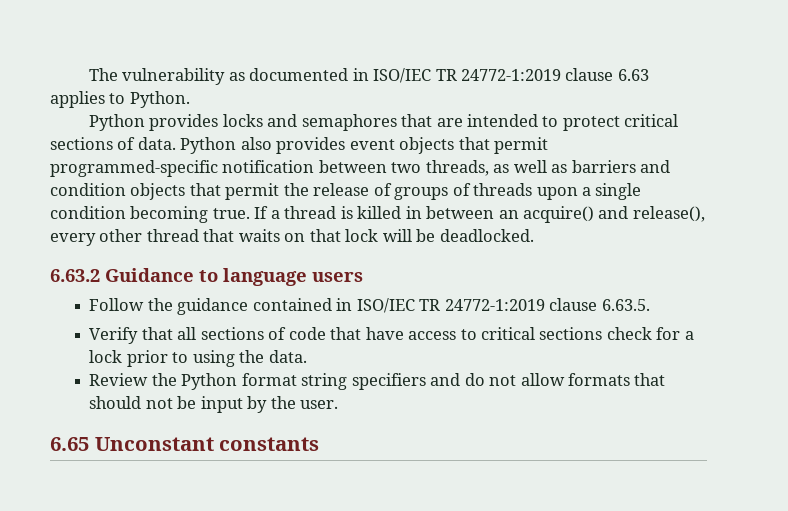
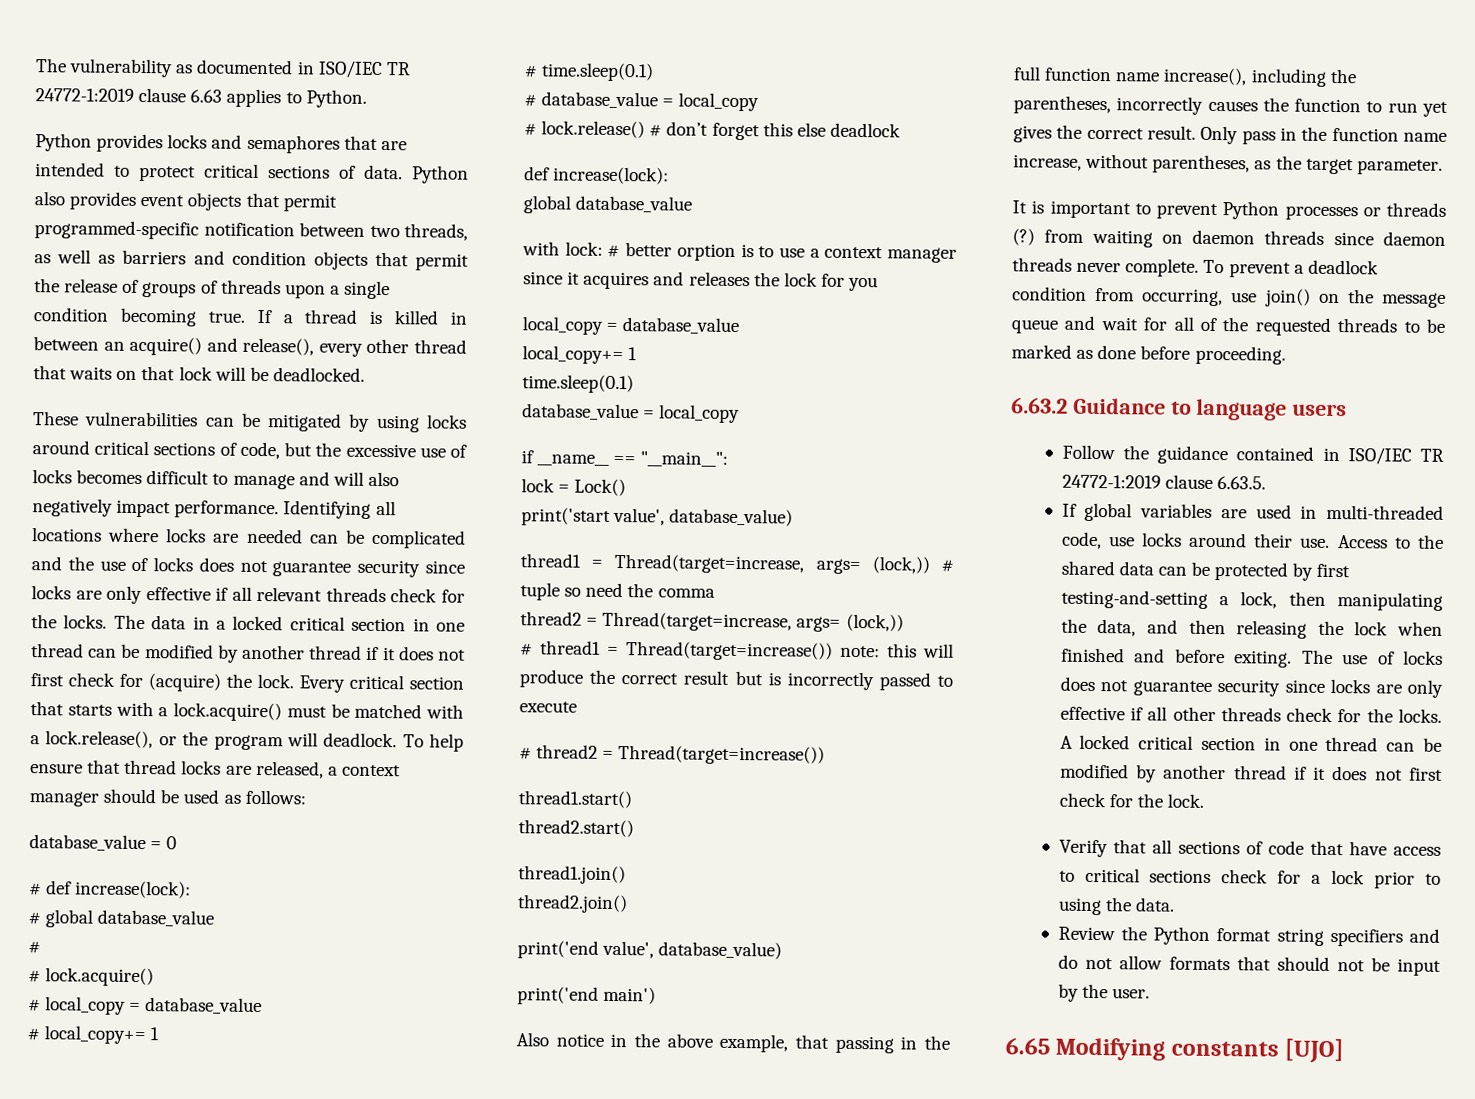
(534, 235) none -> [33,411,467,433] [32,440,468,460] [32,469,399,490] [32,498,396,519] [32,527,467,549] [31,556,465,578] [31,585,465,605] [31,614,465,632] [31,643,466,663] [30,672,464,693] [30,701,464,722] [30,730,464,752] [30,759,401,779] [29,788,306,807] [29,834,178,852] [29,880,192,899] [28,909,215,928] [28,941,41,954] [28,967,155,987] [28,996,263,1015] [27,1025,160,1045] [524,62,655,82] [524,91,760,112] [524,120,901,141] [524,166,670,185] [523,195,693,214] [522,241,957,263] [523,271,879,292] [522,316,740,335] [522,345,638,365] [522,374,634,394] [522,403,741,424] [521,450,729,467] [521,478,627,497] [521,507,794,527] [520,553,954,575] [520,582,715,601] [520,611,904,632] [520,640,954,661] [519,669,953,691] [519,701,577,713] [519,744,826,765] [518,790,632,809] [518,819,634,838] [518,865,626,885] [517,894,628,914] [517,940,783,960] [517,986,657,1005] [516,1032,950,1054] [1013,66,1357,87] [1013,95,1448,117] [1013,124,1447,145] [1013,153,1443,175] [1012,200,1446,221] [1012,228,1446,248] [1012,257,1379,278] [1012,286,1446,308] [1011,315,1445,336] [1011,344,1286,365] // These vulnerabilities can be mitigated by using locks around critical sections of code, but the excessive use of locks becomes difficult to manage and will also negatively impact performance. Identifying all locations where locks are needed can be complicated and the use of locks does not guarantee security since locks are only effective if all relevant threads check for the locks. The data in a locked critical section in one thread can be modified by another thread if it does not first check for (acquire) the lock. Every critical section that starts with a lock.acquire() must be matched with a lock.release(), or the program will deadlock. To help ensure that thread locks are released, a context manager should be used as follows: // database_value = 0 // # def increase(lock): // # global database_value // # // # lock.acquire() // # local_copy = database_value // # local_copy+= 1 // # time.sleep(0.1) // # database_value = local_copy // # lock.release() # don’t forget this else deadlock // def increase(lock): // global database_value // with lock: # better orption is to use a context manager since it acquires and releases the lock for you // local_copy = database_value // local_copy+= 1 // time.sleep(0.1) // database_value = local_copy // if __name__ == "__main__": // lock = Lock() // print('start value', database_value) // thread1 = Thread(target=increase, args= (lock,)) # tuple so need the comma // thread2 = Thread(target=increase, args= (lock,)) // # thread1 = Thread(target=increase()) note: this will produce the correct result but is incorrectly passed to execute // # thread2 = Thread(target=increase()) // thread1.start() // thread2.start() // thread1.join() // thread2.join() // print('end value', database_value) // print('end main') // Also notice in the above example, that passing in the full function name increase(), including the parentheses, incorrectly causes the function to run yet gives the correct result. Only pass in the function name increase, without parentheses, as the target parameter. // It is important to prevent Python processes or threads (?) from waiting on daemon threads since daemon threads never complete. To prevent a deadlock condition from occurring, use join() on the message queue and wait for all of the requested threads to be marked as done before proceeding.
(650, 305) none -> [1061,502,1444,522] [1061,531,1444,550] [1060,560,1351,581] [1060,589,1443,611] [1060,618,1443,639] [1060,647,1443,668] [1059,676,1443,698] [1059,706,1442,723] [1059,734,1442,752] [1059,763,1443,783] [1058,792,1205,808] // If global variables are used in multi-threaded code, use locks around their use. Access to the shared data can be protected by first testing-and-setting a lock, then manipulating the data, and then releasing the lock when finished and before exiting. The use of locks does not guarantee security since locks are only effective if all other threads check for the locks. A locked critical section in one thread can be modified by another thread if it does not first check for the lock.
[94,437,320,451] Unconstant constants -> [1055,1037,1345,1064] Modifying constants [UJO]

